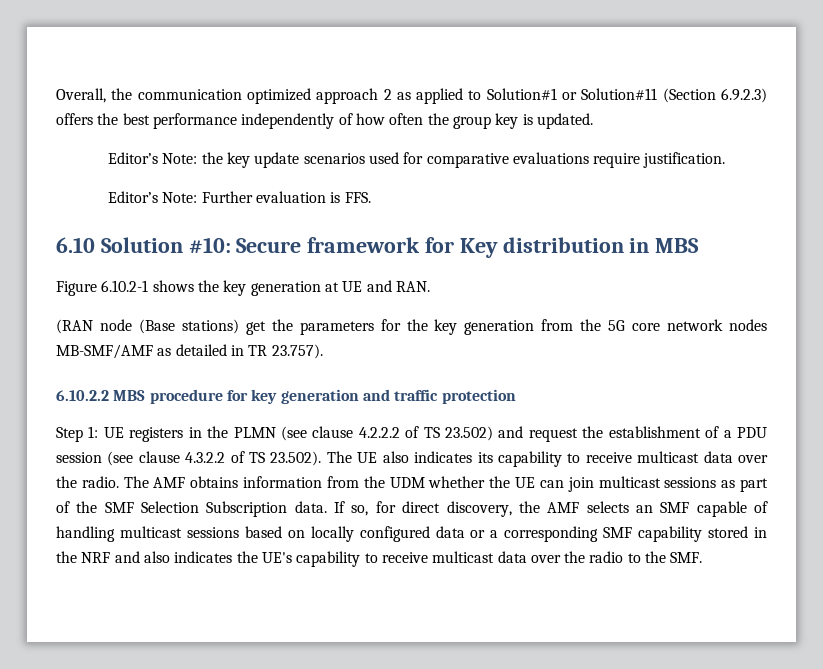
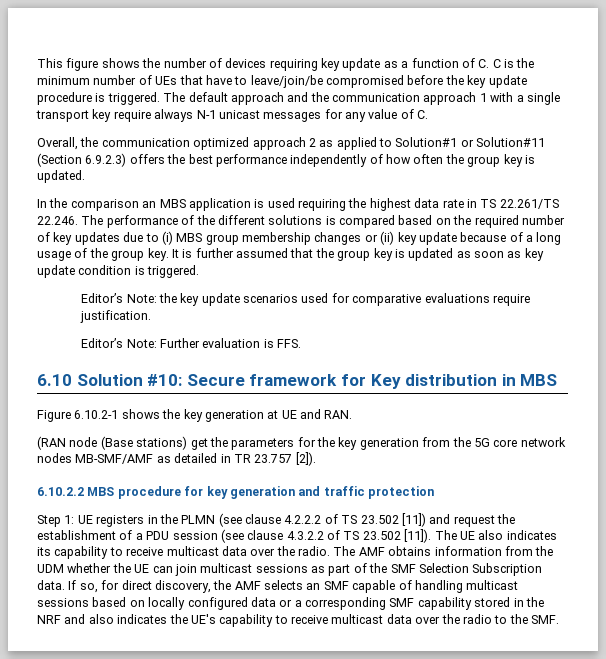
(56, 95) none -> [37,58,535,71] [37,75,527,88] [37,92,560,105] [36,109,429,122] This figure shows the number of devices requiring key update as a function of C. C is the minimum number of UEs that have to leave/join/be compromised before the key update procedure is triggered. The default approach and the communication approach 1 with a single transport key require always N-1 unicast messages for any value of C. //
(593, 121) none -> [37,198,559,211] [37,215,565,228] [37,231,562,245] [37,248,544,261] [37,265,200,278] // In the comparison an MBS application is used requiring the highest data rate in TS 22.261/TS 22.246. The performance of the different solutions is compared based on the required number of key updates due to (i) MBS group membership changes or (ii) key update because of a long usage of the group key. It is further assumed that the group key is updated as soon as key update condition is triggered.
[271,344,323,359] 23.757). -> [254,452,316,466] 23.757 [2]).
[445,426,494,441] 23.502) -> [360,513,426,527] 23.502 [11])
[270,451,322,466] 23.502). -> [362,529,432,543] 23.502 [11]).

